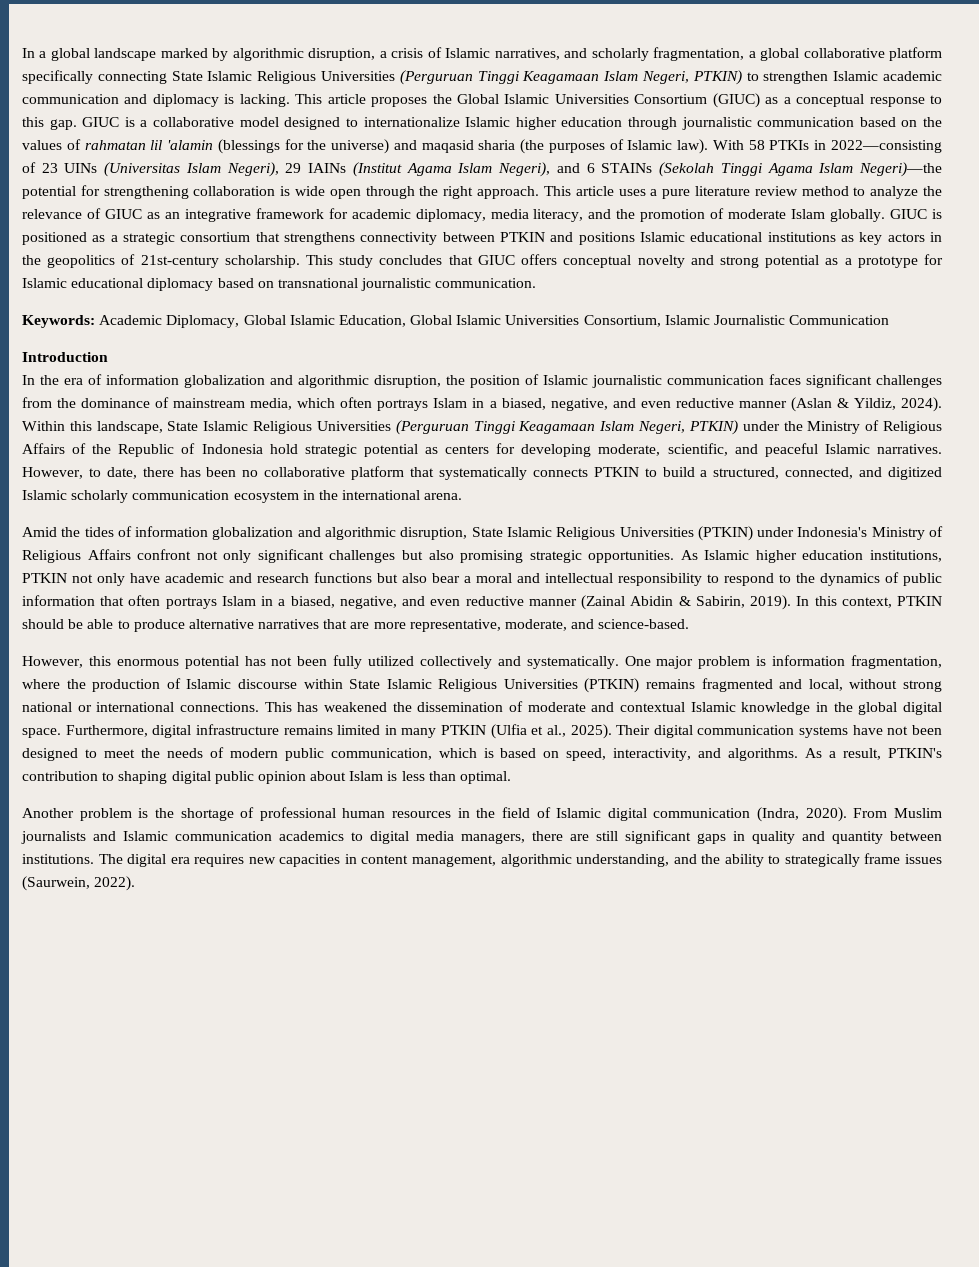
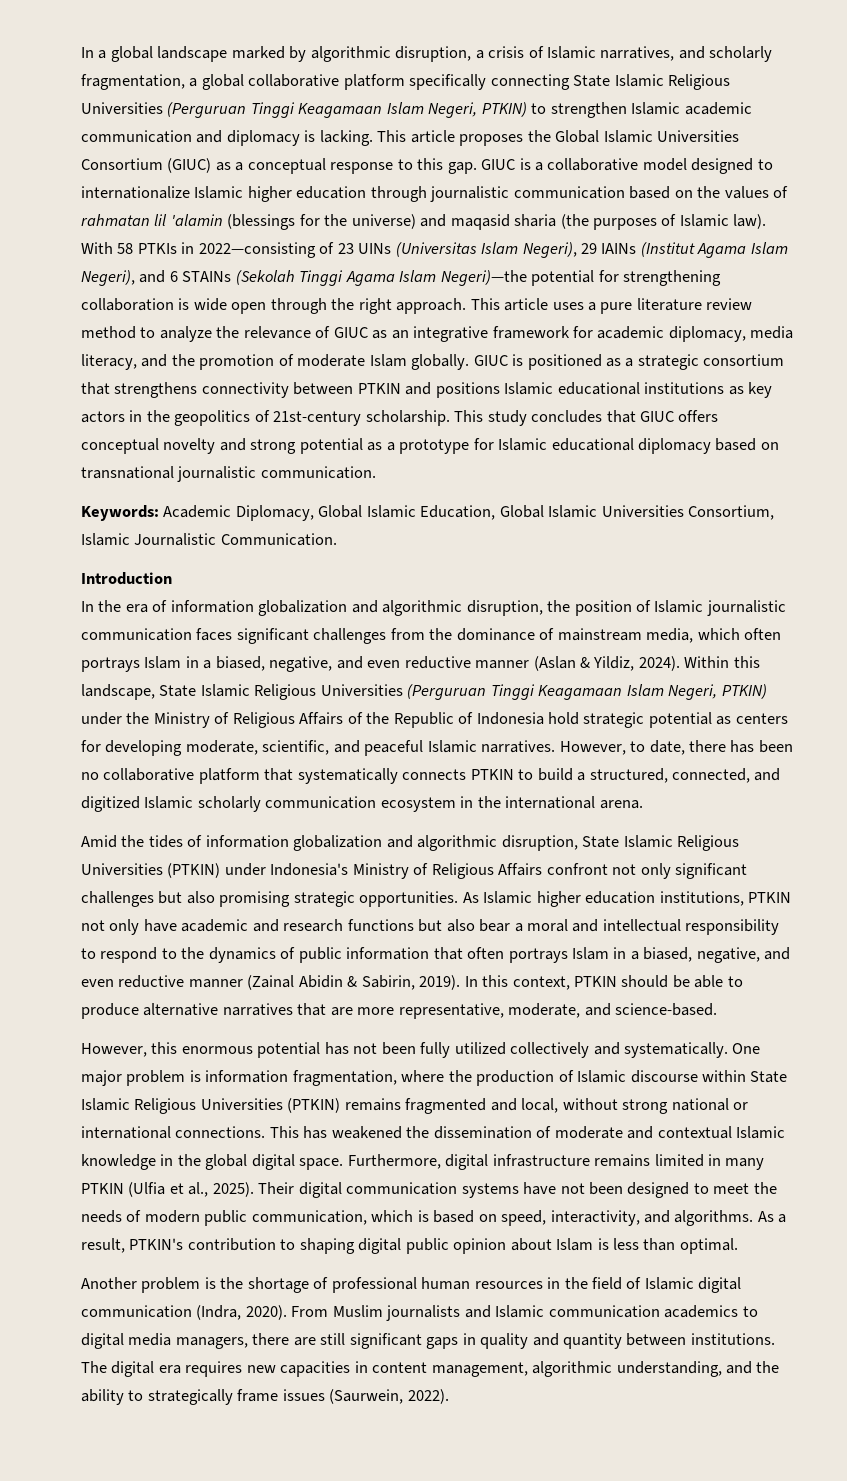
[789,315,890,325] Communication -> [220,533,337,546] Communication.

